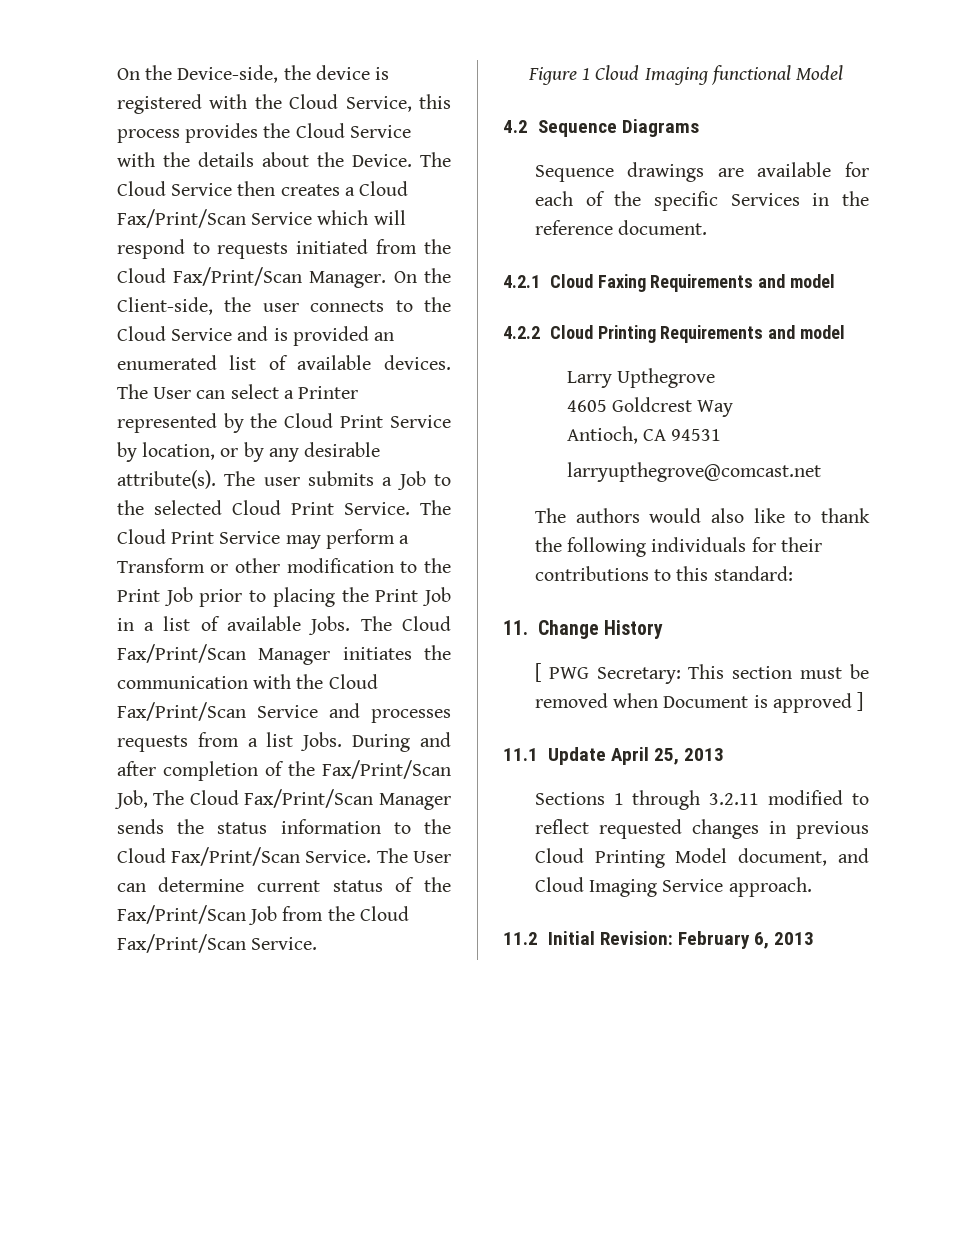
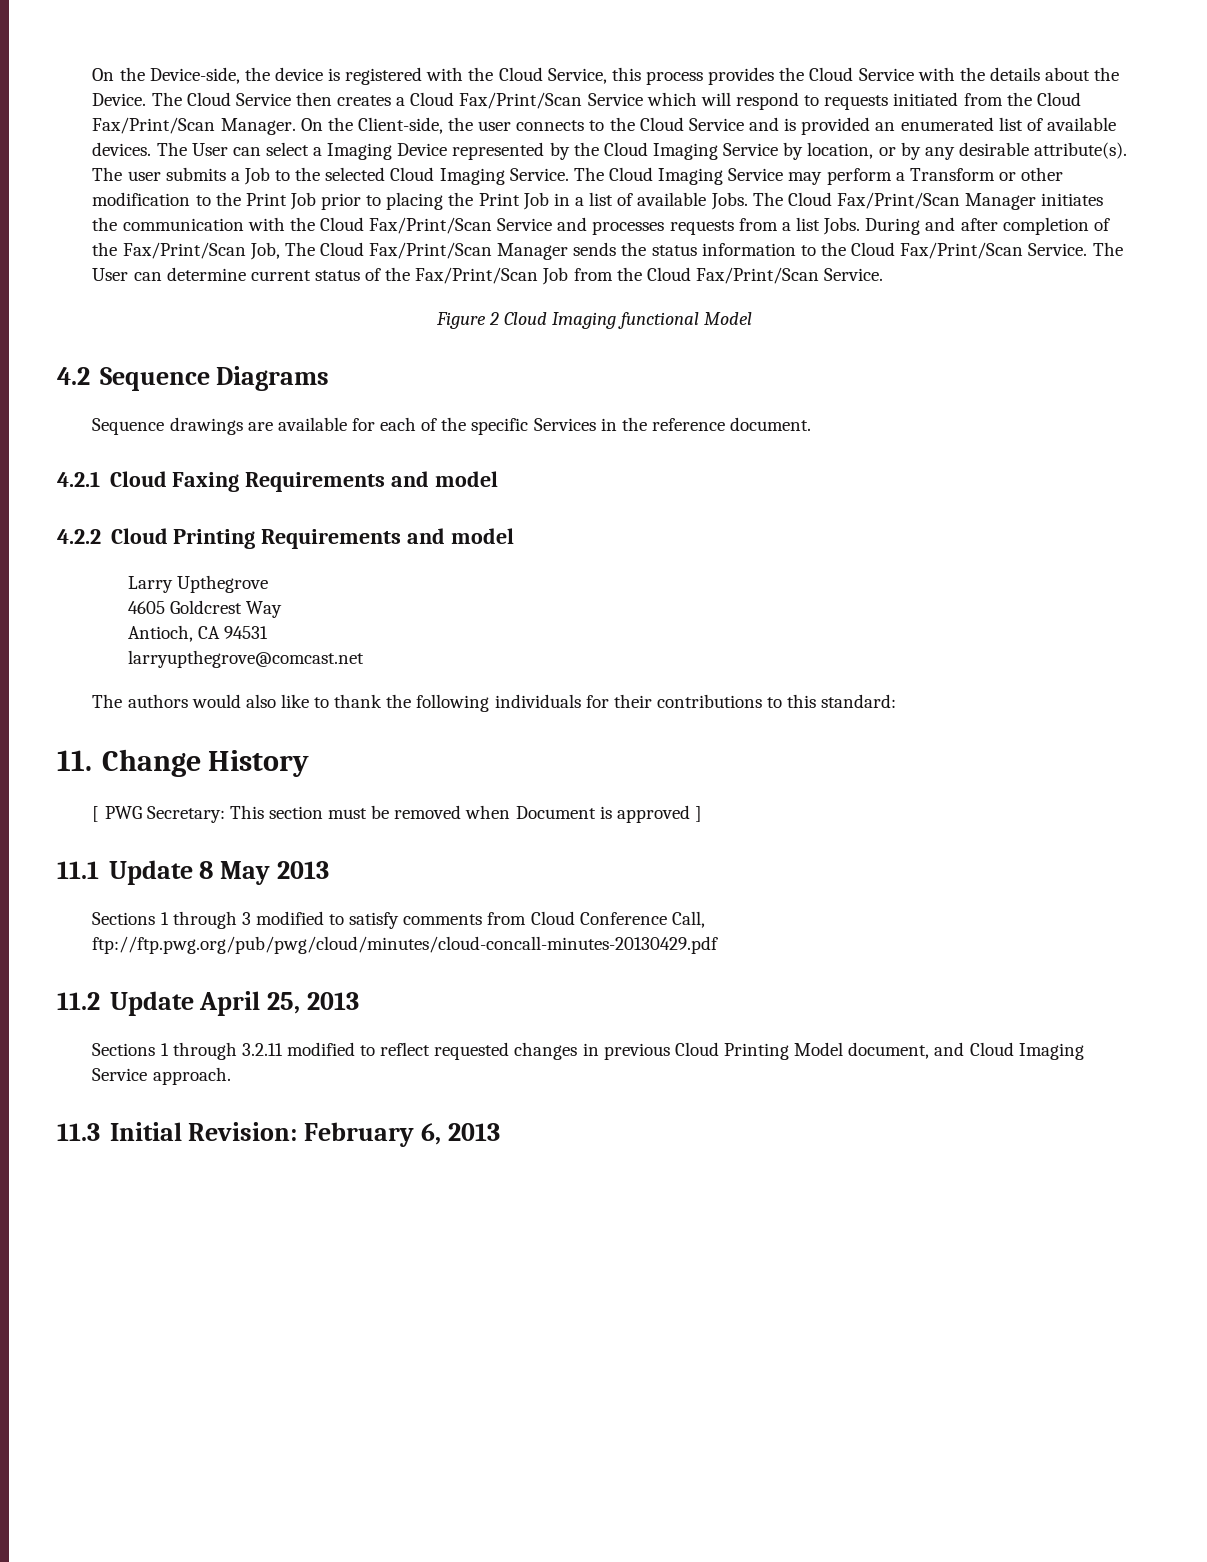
[298,386,359,399] Printer -> [327,143,448,160] Imaging Device
[340,415,384,428] Print -> [652,143,718,160] Imaging
[290,502,334,515] Print -> [439,168,505,185] Imaging
[171,531,215,544] Print -> [658,168,724,185] Imaging
[582,68,591,80] 1 -> [488,312,499,325] 2
(606, 756) none -> [199,861,330,885] [92,911,705,929] [92,936,719,954] [57,991,194,1016] 8 May 2013 // Sections 1 through 3 modified to satisfy comments from Cloud Conference Call, ftp://ftp.pwg.org/pub/pwg/cloud/minutes/cloud-concall-minutes-20130429.pdf // 11.2 Update
[503,932,538,945] 11.2 -> [57,1123,100,1141] 11.3

